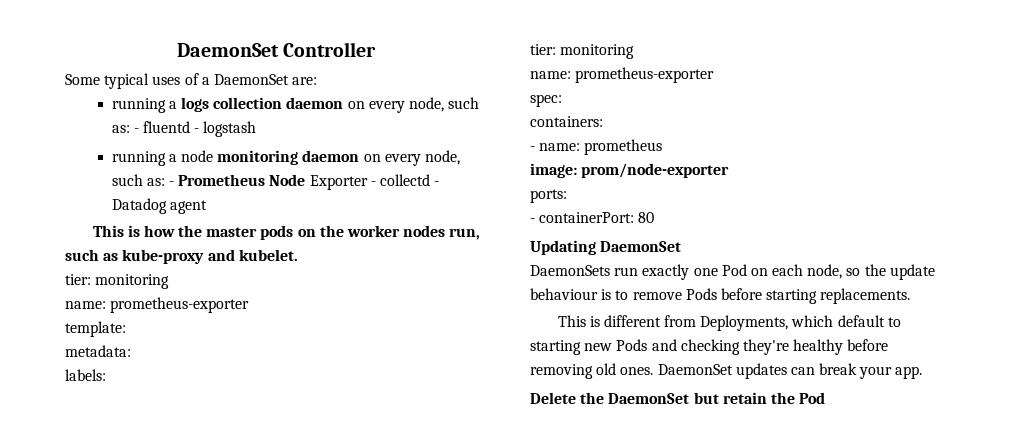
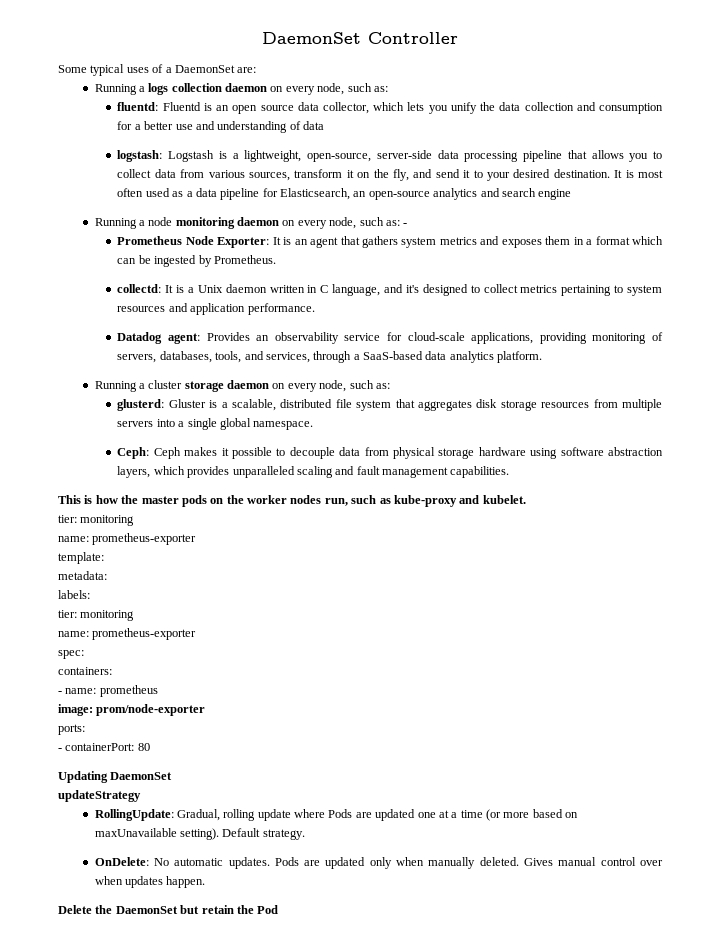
[111,98,166,113] running -> [94,84,137,95] Running
[133,121,257,137] [111,151,166,166] - fluentd - logstash // running -> [117,102,664,114] [117,121,325,133] [117,150,663,162] [117,169,664,181] [117,188,572,200] [94,218,137,229] // fluentd: Fluentd is an open source data collector, which lets you unify the data collection and consumption for a better use and understanding of data // logstash: Logstash is a lightweight, open-source, server-side data processing pipeline that allows you to collect data from various sources, transform it on the fly, and send it to your desired destination. It is most often used as a data pipeline for Elasticsearch, an open-source analytics and search engine // Running
(174, 183) none -> (408, 224) //
[309,174,440,190] [111,198,207,214] Exporter - collectd - Datadog agent -> [217,236,663,248] [117,255,276,267] [117,284,663,296] [117,303,315,315] [117,332,663,344] [117,351,543,363] [94,380,390,392] [117,399,663,411] [117,418,314,430] [117,447,664,459] [117,466,510,478] Exporter: It is an agent that gathers system metrics and exposes them in a format which can be ingested by Prometheus. // collectd: It is a Unix daemon written in C language, and it's designed to collect metrics pertaining to system resources and application performance. // Datadog agent: Provides an observability service for cloud-scale applications, providing monitoring of servers, databases, tools, and services, through a SaaS-based data analytics platform. // Running a cluster storage daemon on every node, such as: // glusterd: Gluster is a scalable, distributed file system that aggregates disk storage resources from multiple servers into a single global namespace. // Ceph: Ceph makes it possible to decouple data from physical storage hardware using software abstraction layers, which provides unparalleled scaling and fault management capabilities.
[530,264,935,280] [530,288,911,304] [557,315,901,331] [530,339,889,355] [530,363,923,379] DaemonSets run exactly one Pod on each node, so the update behaviour is to remove Pods before starting replacements. // This is different from Deployments, which default to starting new Pods and checking they're healthy before removing old ones. DaemonSet updates can break your app. -> [58,790,141,802] [94,809,579,821] [94,828,305,840] [94,857,663,869] [94,876,206,888] updateStrategy // RollingUpdate: Gradual, rolling update where Pods are updated one at a time (or more based on maxUnavailable setting). Default strategy. // OnDelete: No automatic updates. Pods are updated only when manually deleted. Gives manual control over when updates happen.

